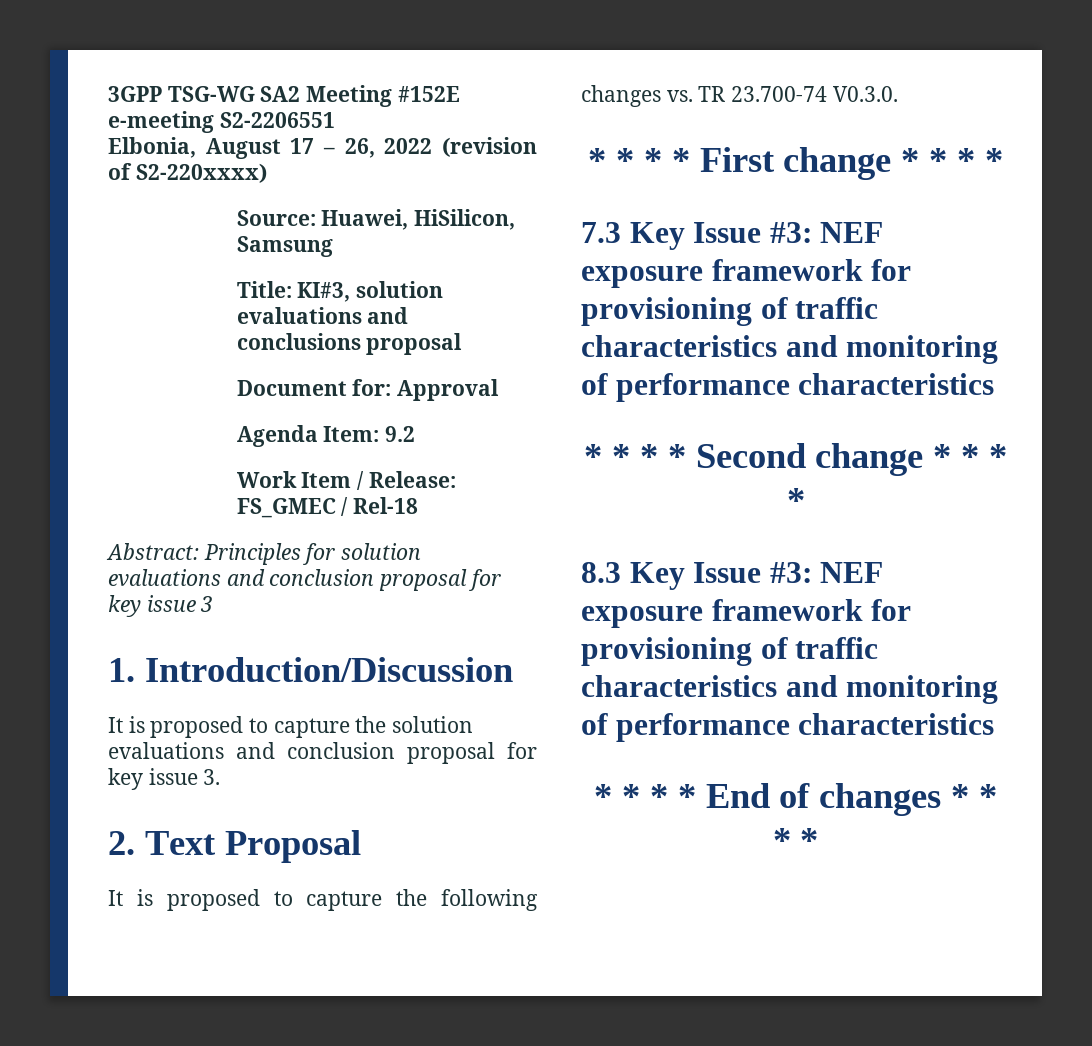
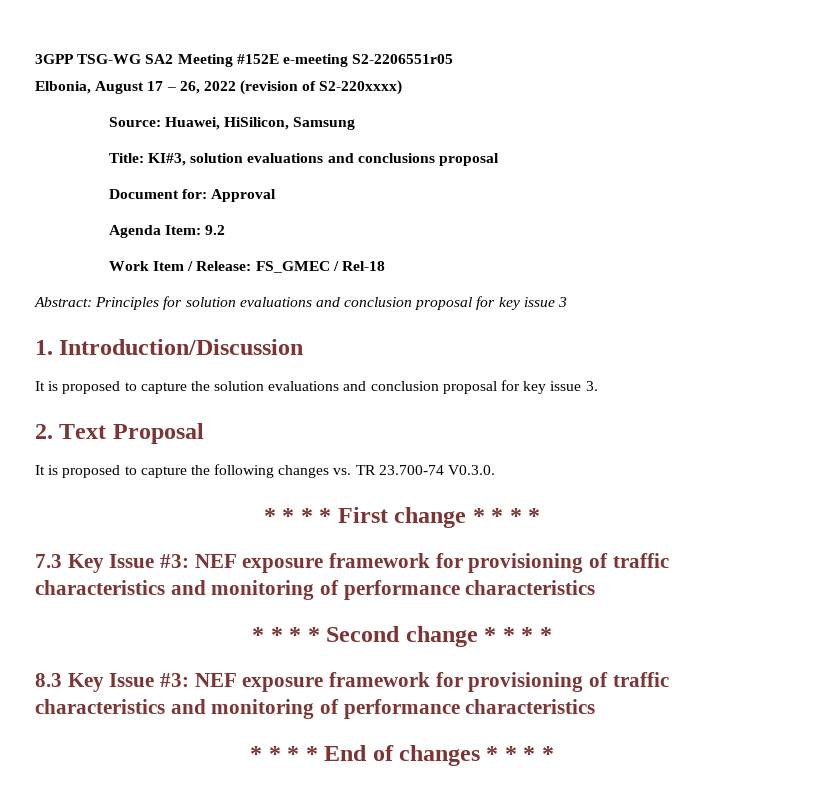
[219,112,335,128] S2-2206551 -> [352,54,454,64] S2-2206551r05

